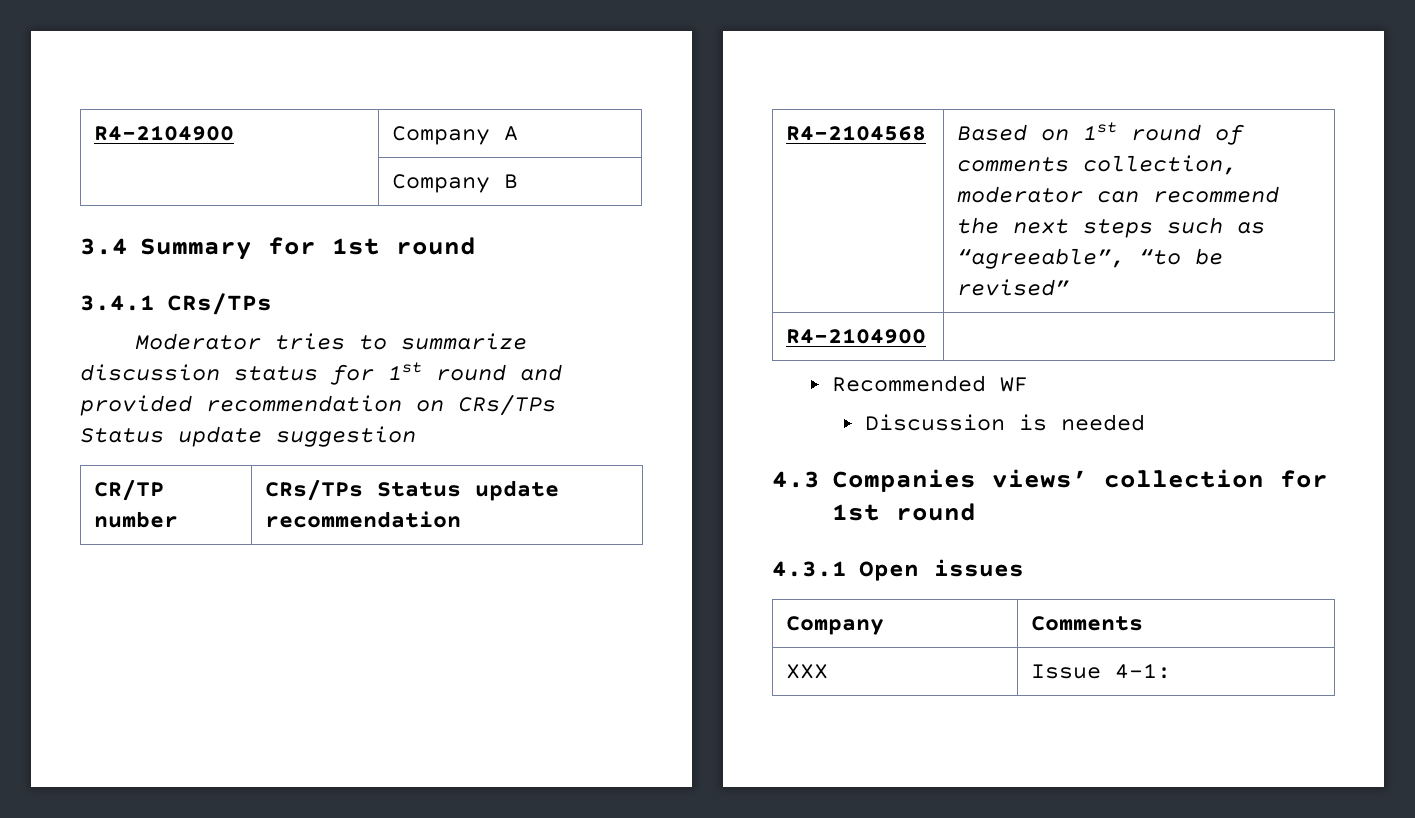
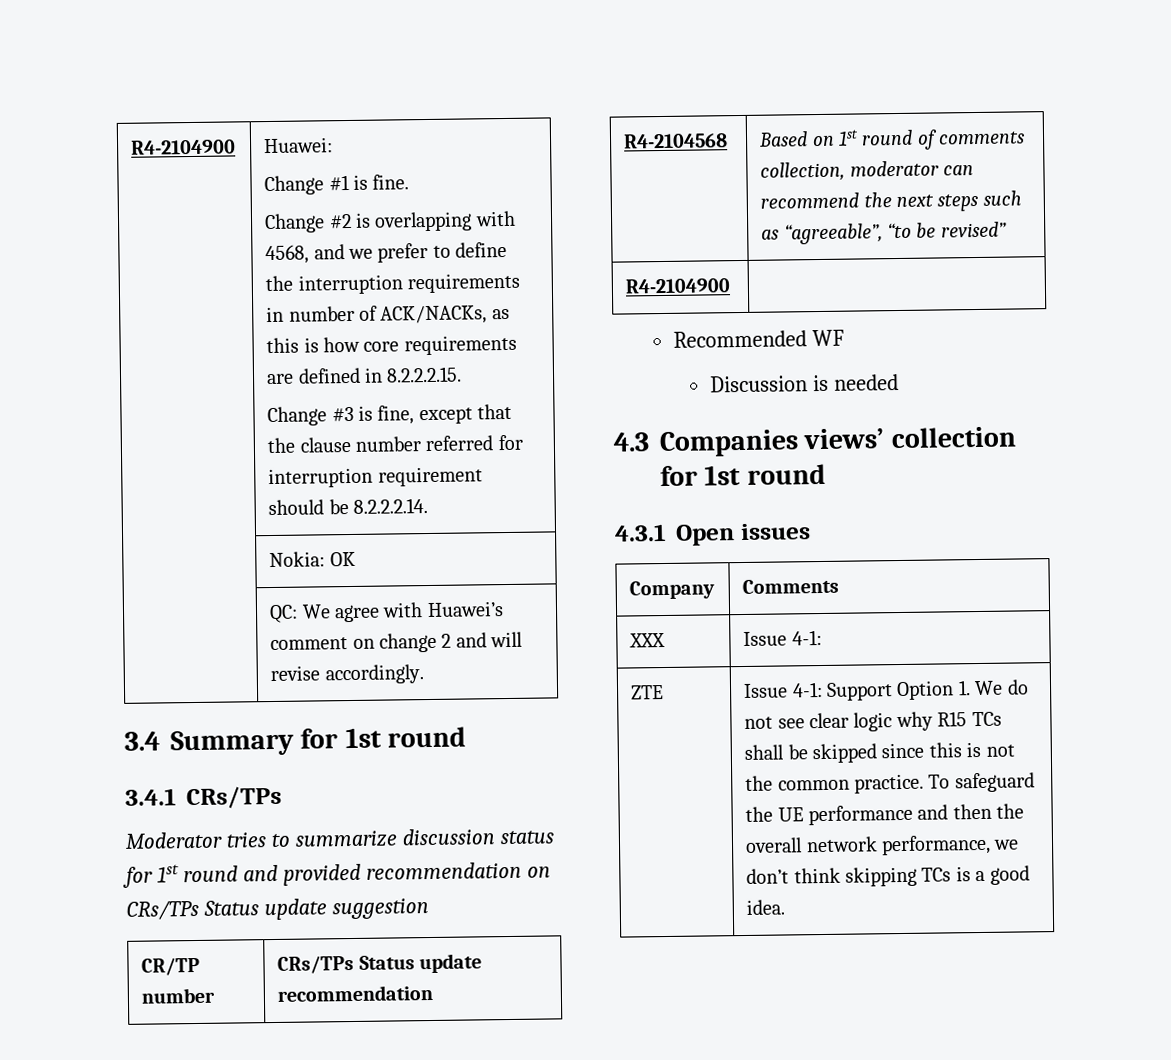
[94,125,235,141] [392,126,519,145] [392,174,519,193] R4-2104900 | Company A // | Company B -> [131,139,237,155] [263,137,334,154] [264,174,410,196] [264,210,516,234] [265,241,508,265] [265,272,520,295] [266,305,510,325] [266,334,517,356] [266,366,463,385] [267,403,513,427] [267,434,523,454] [268,466,483,489] [268,498,428,516] [269,551,356,568] [269,601,504,624] [270,631,524,653] [270,664,424,685] R4-2104900 | Huawei: // Change #1 is fine. // Change #2 is overlapping with 4568, and we prefer to define the interruption requirements in number of ACK/NACKs, as this is how core requirements are defined in 8.2.2.2.15. // Change #3 is fine, except that the clause number referred for interruption requirement should be 8.2.2.2.14. // | Nokia: OK // | QC: We agree with Huawei’s comment on change 2 and will revise accordingly.
(1172, 671) none -> [630,685,665,700] [743,679,1029,701] [744,711,1002,732] [744,741,1015,764] [745,772,1035,794] [745,803,1025,826] [745,834,1020,856] [746,865,1030,887] [746,899,786,915] // ZTE | Issue 4-1: Support Option 1. We do not see clear logic why R15 TCs shall be skipped since this is not the common practice. To safeguard the UE performance and then the overall network performance, we don’t think skipping TCs is a good idea.

